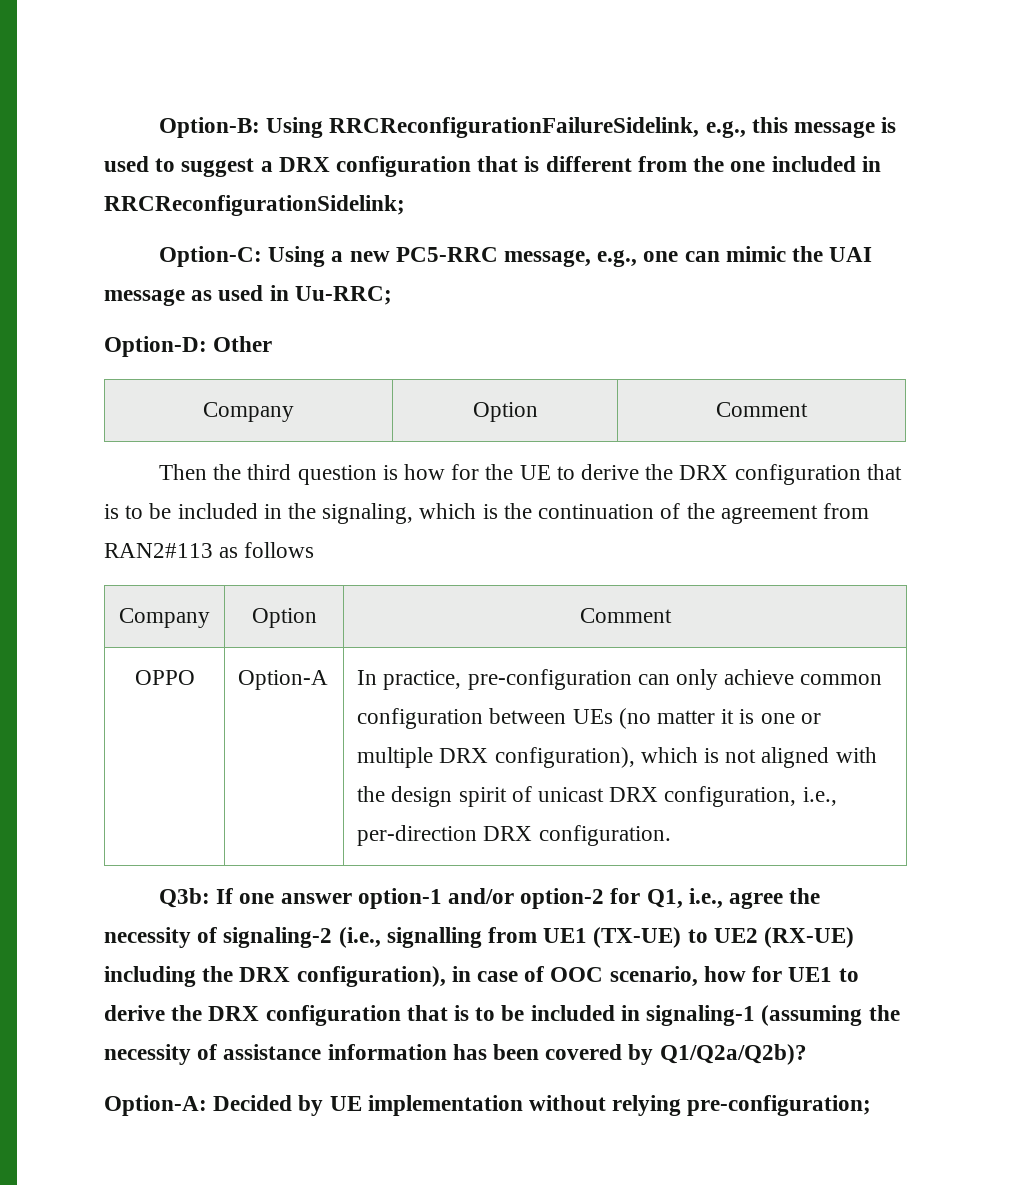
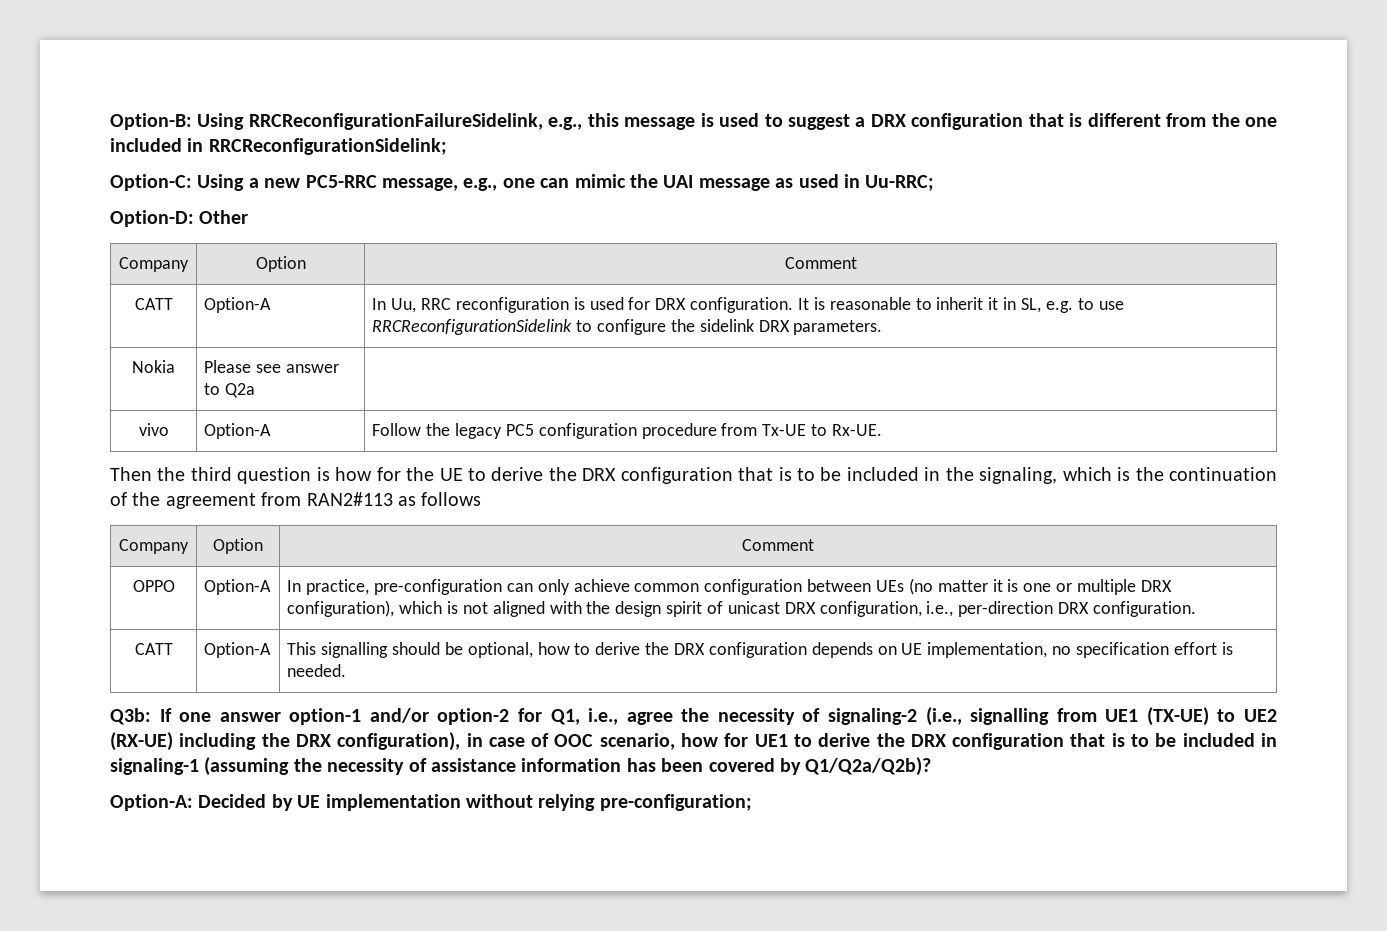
(808, 409) none -> [134,298,173,310] [204,297,272,313] [372,297,1124,313] [372,319,883,335] [132,360,175,373] [204,360,339,373] [204,383,256,398] [138,423,169,436] [204,423,272,439] [372,423,882,439] // CATT | Option-A | In Uu, RRC reconfiguration is used for DRX configuration. It is reasonable to inherit it in SL, e.g. to use RRCReconfigurationSidelink to configure the sidelink DRX parameters. // Nokia | Please see answer to Q2a | // vivo | Option-A | Follow the legacy PC5 configuration procedure from Tx-UE to Rx-UE.
(671, 835) none -> [134,643,173,655] [204,642,272,658] [287,642,1233,658] [287,664,347,677] // CATT | Option-A | This signalling should be optional, how to derive the DRX configuration depends on UE implementation, no specification effort is needed.

